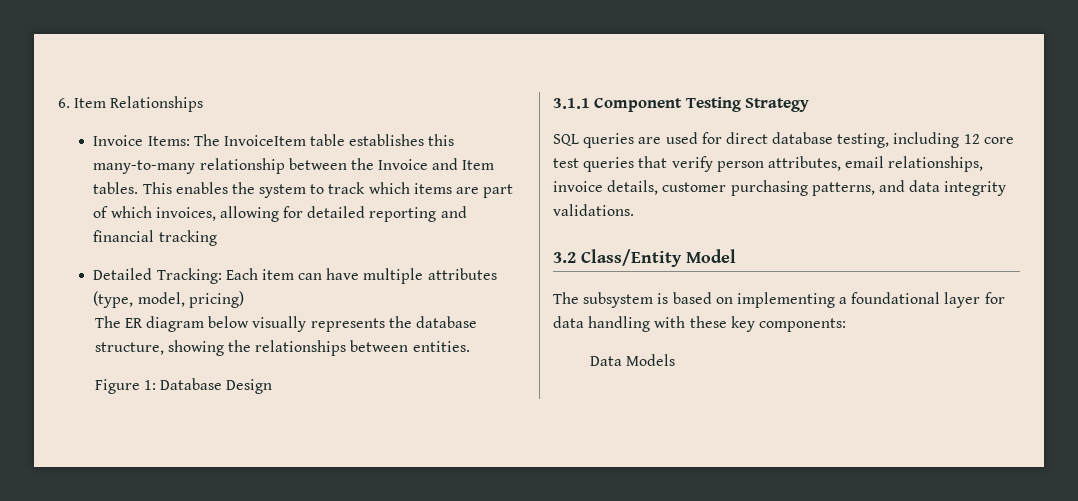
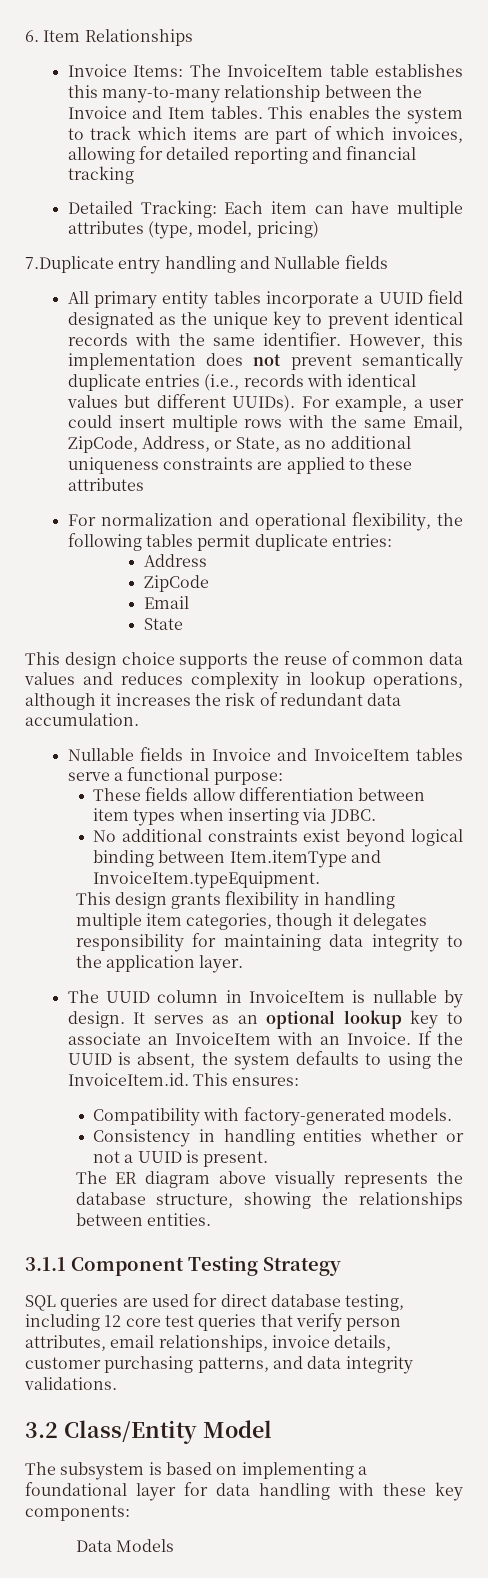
(244, 299) none -> [25,255,388,274] [67,290,463,309] [67,311,463,330] [67,332,464,349] [67,353,464,371] [67,374,417,391] [66,394,464,412] [67,415,463,432] [67,436,411,453] [67,457,413,474] [67,478,144,491] [67,512,464,531] [67,533,393,551] [143,554,207,567] [143,575,209,592] [143,596,189,609] [143,618,183,630] [25,651,463,669] [24,671,463,690] [25,692,402,710] [25,713,139,726] [67,747,463,761] [67,767,283,785] [93,787,426,801] [93,808,376,826] [93,829,463,847] [93,850,382,868] [93,871,321,889] [75,891,396,910] [75,913,428,930] [75,933,464,952] [75,955,244,973] [67,990,463,1008] [67,1010,463,1029] [67,1031,464,1045] [67,1051,463,1070] [67,1073,300,1086] [93,1107,453,1126] [93,1129,464,1147] [93,1150,269,1167] // 7.Duplicate entry handling and Nullable fields // All primary entity tables incorporate a UUID field designated as the unique key to prevent identical records with the same identifier. However, this implementation does not prevent semantically duplicate entries (i.e., records with identical values but different UUIDs). For example, a user could insert multiple rows with the same Email, ZipCode, Address, or State, as no additional uniqueness constraints are applied to these attributes // For normalization and operational flexibility, the following tables permit duplicate entries: // Address // ZipCode // Email // State // This design choice supports the reuse of common data values and reduces complexity in lookup operations, although it increases the risk of redundant data accumulation. // Nullable fields in Invoice and InvoiceItem tables serve a functional purpose: // These fields allow differentiation between item types when inserting via JDBC. // No additional constraints exist beyond logical binding between Item.itemType and InvoiceItem.typeEquipment. // This design grants flexibility in handling multiple item categories, though it delegates responsibility for maintaining data integrity to the application layer. // The UUID column in InvoiceItem is nullable by design. It serves as an optional lookup key to associate an InvoiceItem with an Invoice. If the UUID is absent, the system defaults to using the InvoiceItem.id. This ensures: // Compatibility with factory-generated models. // Consistency in handling entities whether or not a UUID is present.
[208,316,250,328] below -> [219,1171,267,1184] above
[94,378,273,394] // Figure 1: Database Design -> (211, 1219) none

